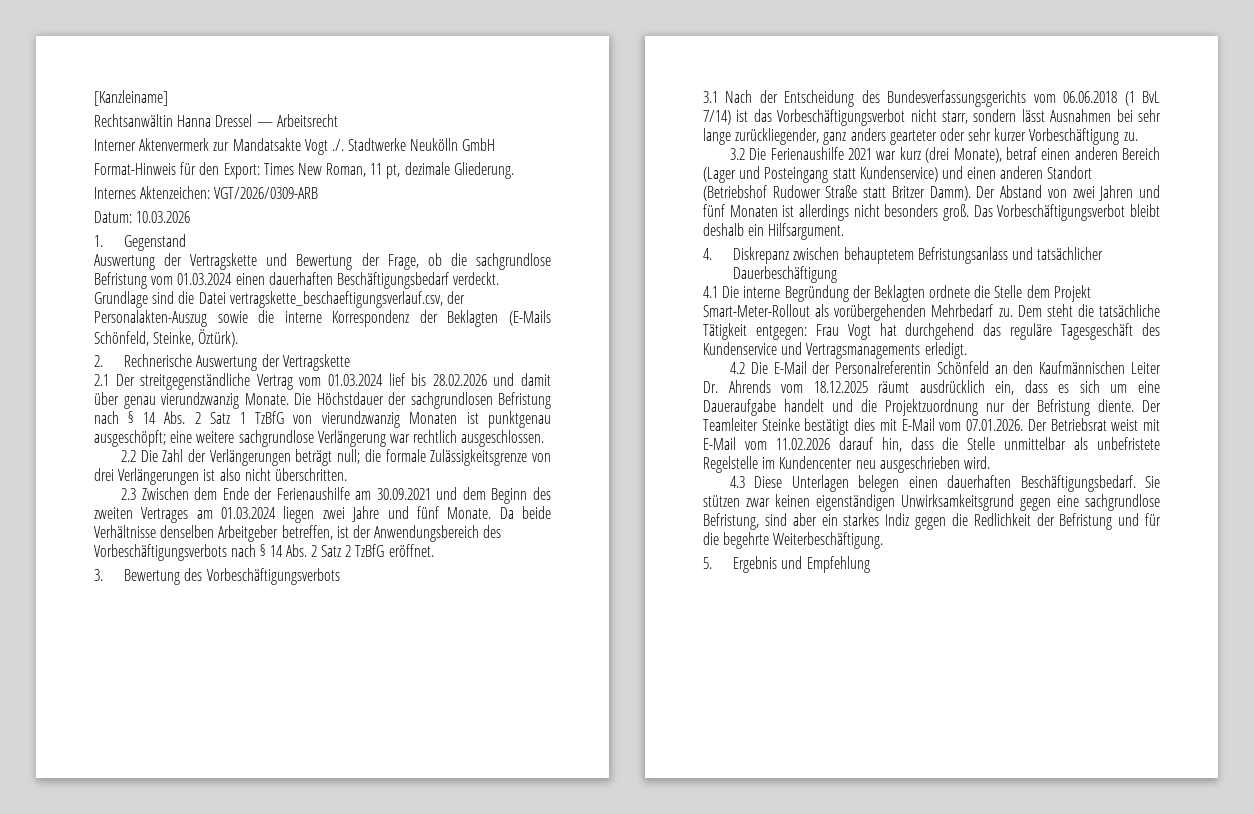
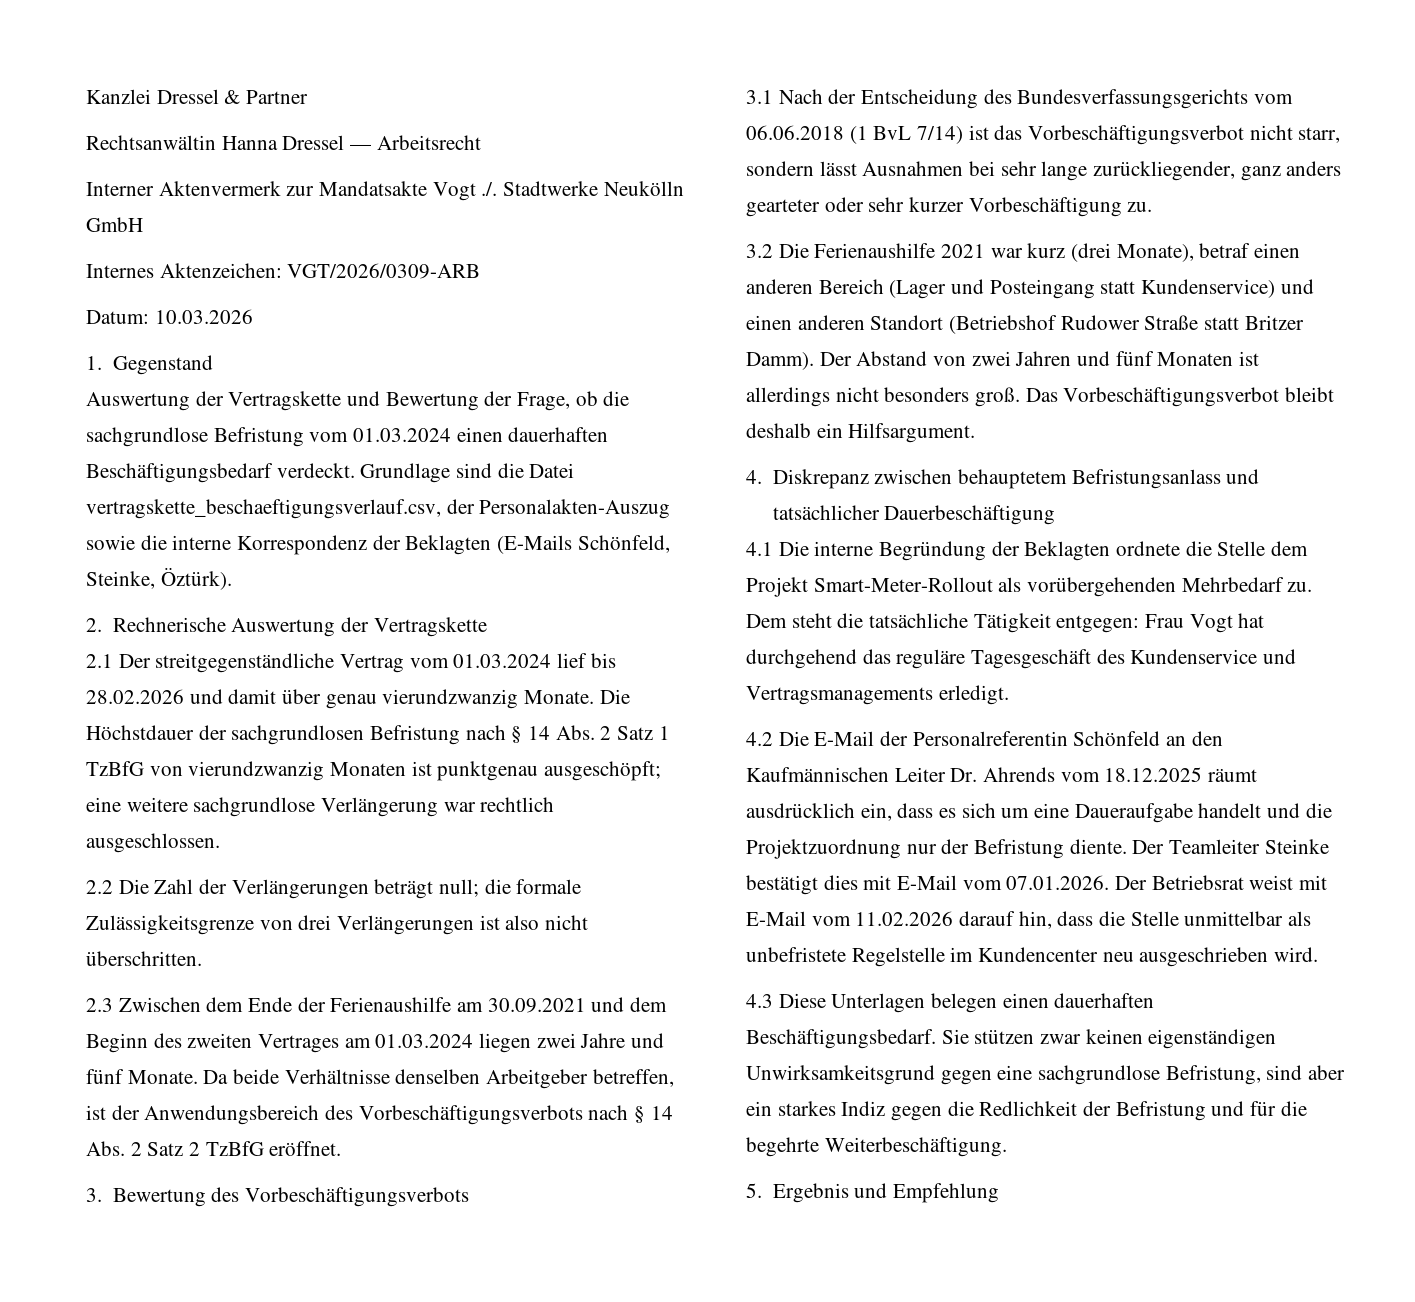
[94,90,168,106] [Kanzleiname] -> [86,89,309,104] Kanzlei Dressel & Partner
[94,162,514,179] // Format-Hinweis für den Export: Times New Roman, 11 pt, dezimale Gliederung. -> (143, 224) none

